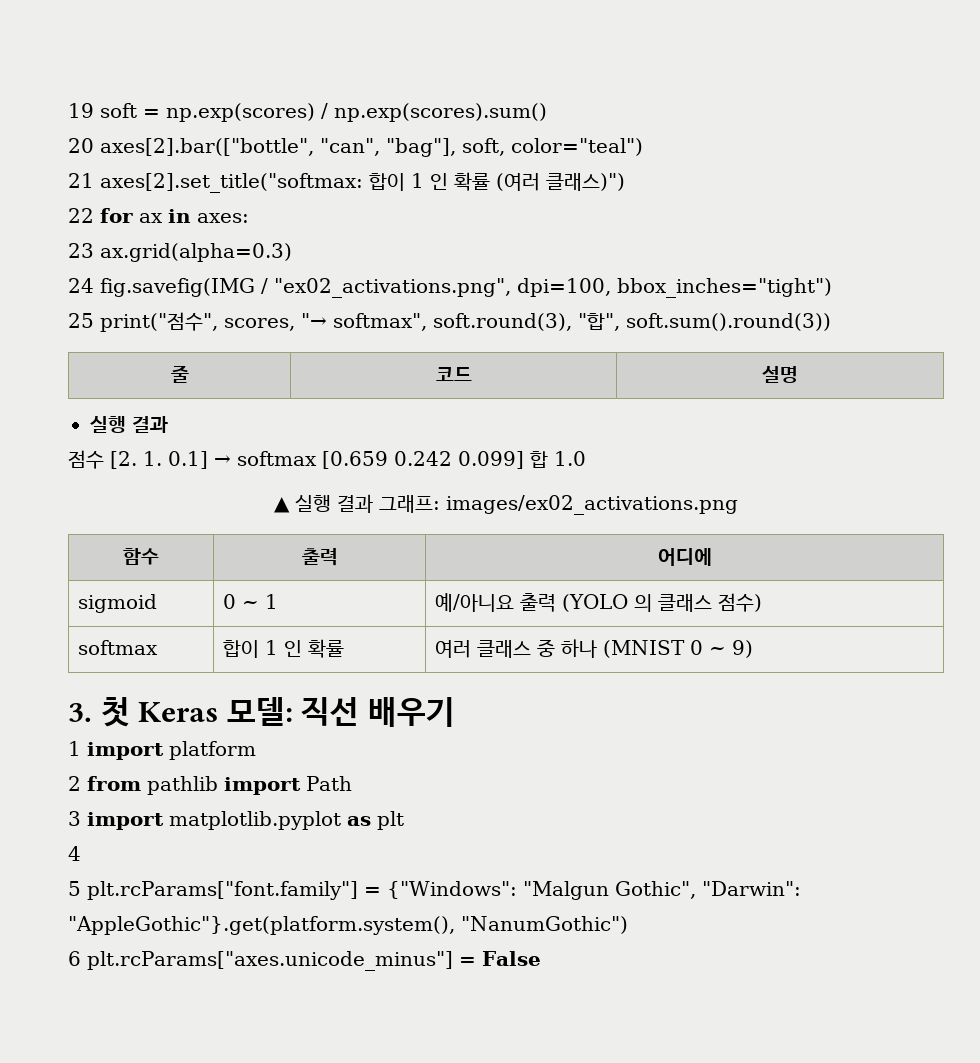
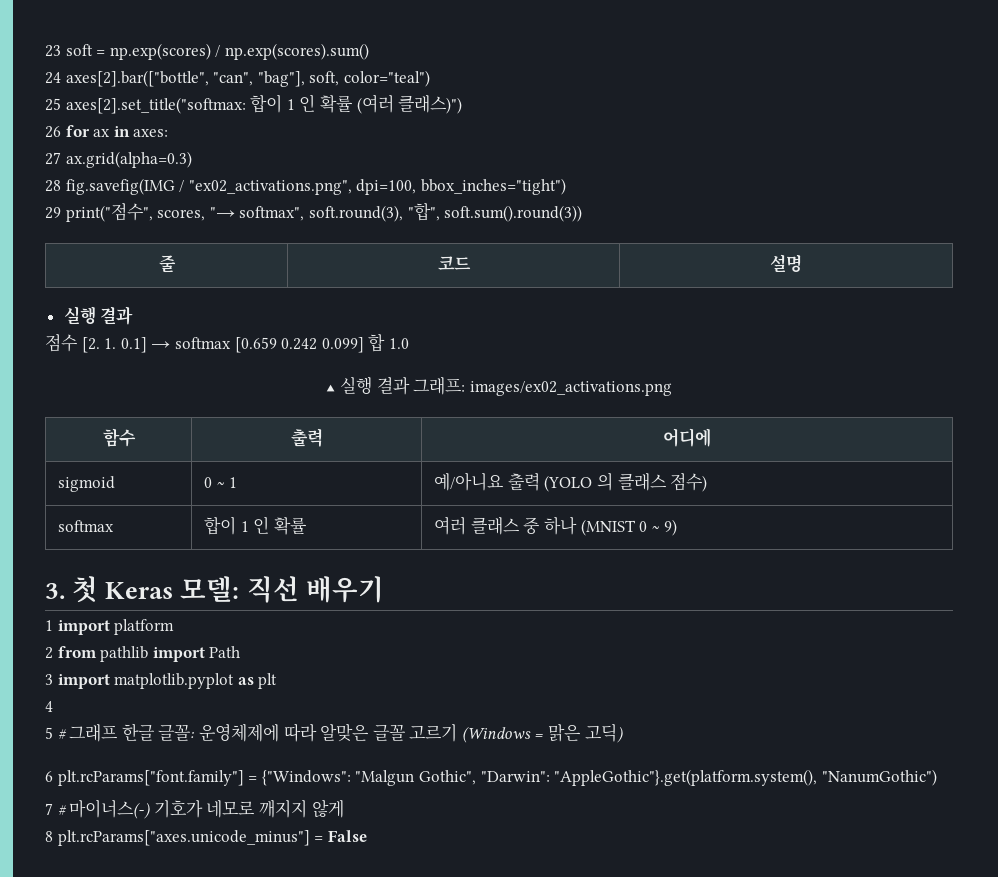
[68,103,94,118] 19 -> [45,45,61,57] 23
[68,138,94,153] 20 -> [45,72,61,84] 24
[68,173,94,188] 21 -> [45,98,61,111] 25
[68,208,94,223] 22 -> [45,126,61,138] 26
[68,243,94,258] 23 -> [45,152,61,165] 27
[68,278,94,293] 24 -> [45,180,61,192] 28
[68,313,94,328] 25 -> [45,207,61,219] 29
(81, 888) none -> [57,723,623,743] [45,771,53,782] # 그래프 한글 글꼴: 운영체제에 따라 알맞은 글꼴 고르기 (Windows = 맑은 고딕) // 6
[68,951,81,966] 6 -> [45,799,344,819] [45,831,53,842] 7 # 마이너스(-) 기호가 네모로 깨지지 않게 // 8

